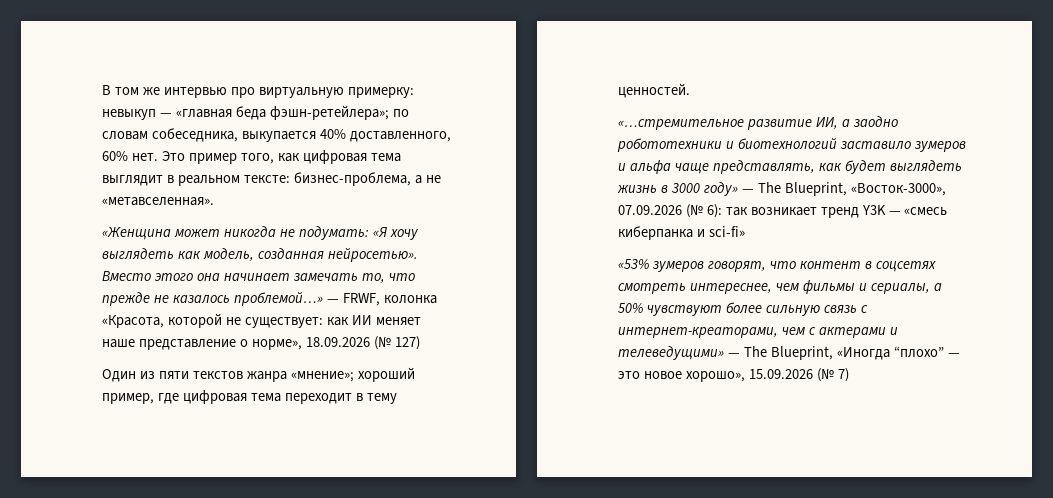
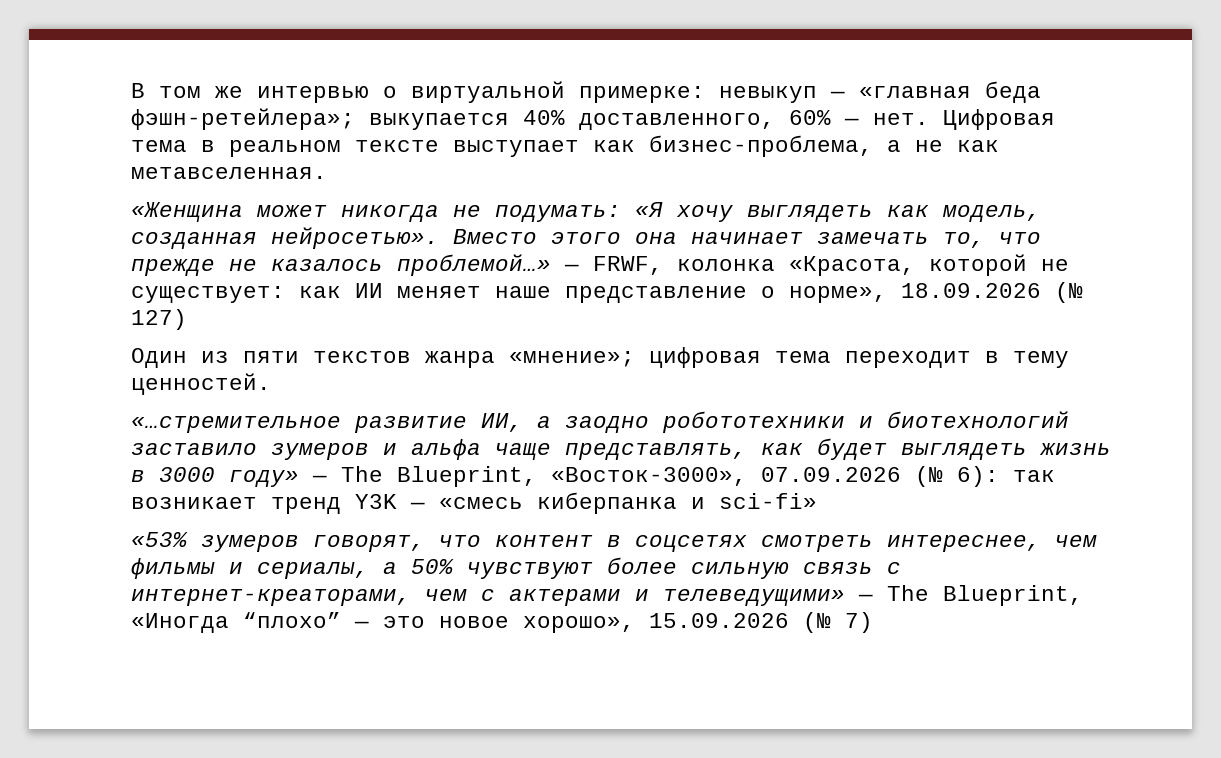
[230,87,414,98] про виртуальную примерку: -> [383,81,706,103] о виртуальной примерке:
[392,109,409,117] [102,128,239,142] по словам собеседника, -> (356, 119) none
[132,150,401,164] [102,175,290,186] нет. Это пример того, как цифровая тема выглядит в реальном тексте: -> [844,109,1056,130] [131,140,636,157] — нет. Цифровая тема в реальном тексте выступает как
[102,197,215,206] «метавселенная». -> [957,140,1000,152] [131,167,328,179] как метавселенная.
[357,367,415,382] [102,393,180,404] хороший пример, где -> (636, 359) none

